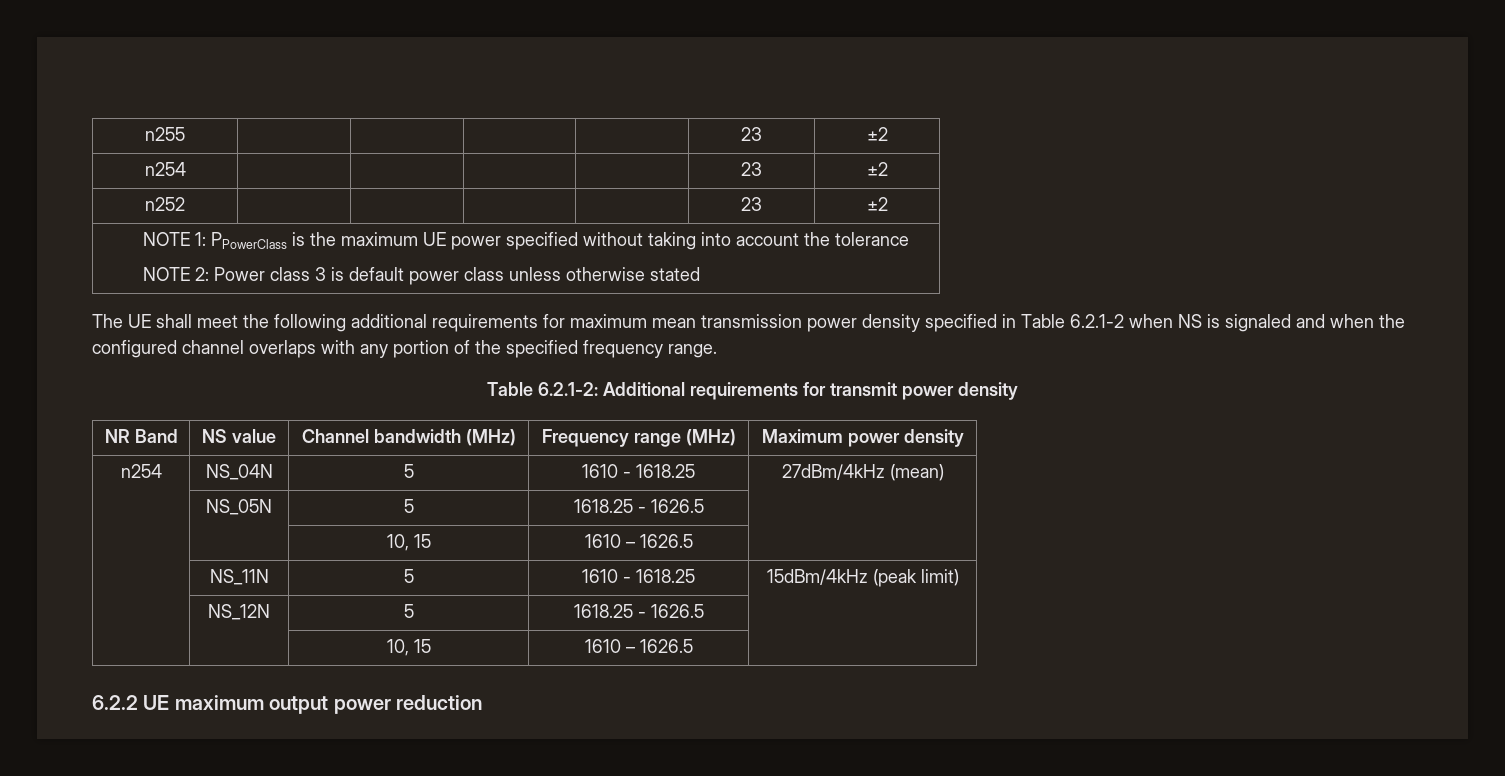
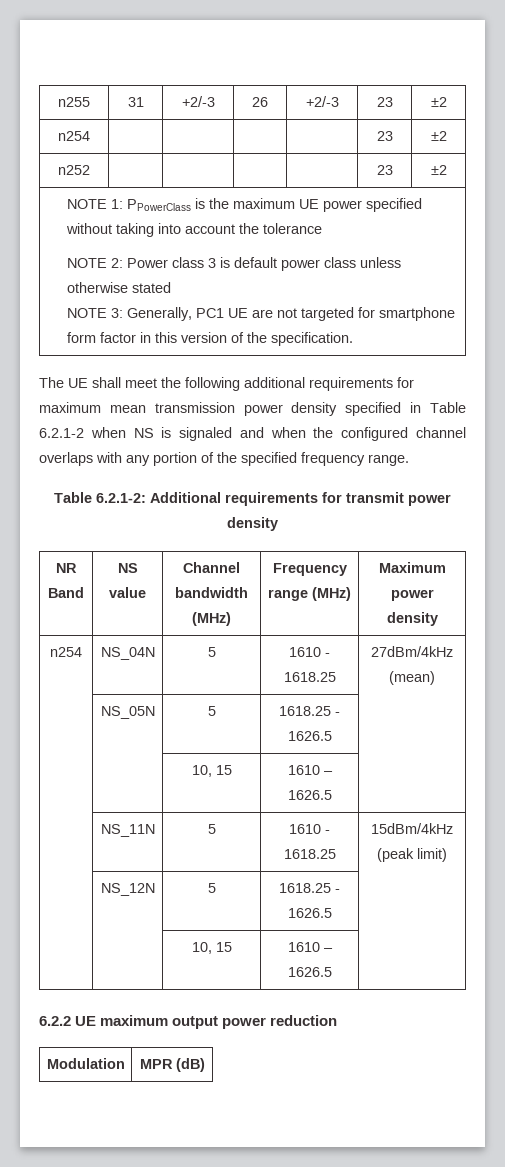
(185, 134) | | | -> [127,97,144,107] [181,96,215,107] [252,97,268,107] [305,96,339,107] 31 | +2/-3 | 26 | +2/-3
(701, 274) none -> [66,307,455,321] [66,332,353,346] // NOTE 3: Generally, PC1 UE are not targeted for smartphone form factor in this version of the specification.
(482, 702) none -> [46,1058,125,1069] [139,1058,205,1072] // Modulation | MPR (dB)

